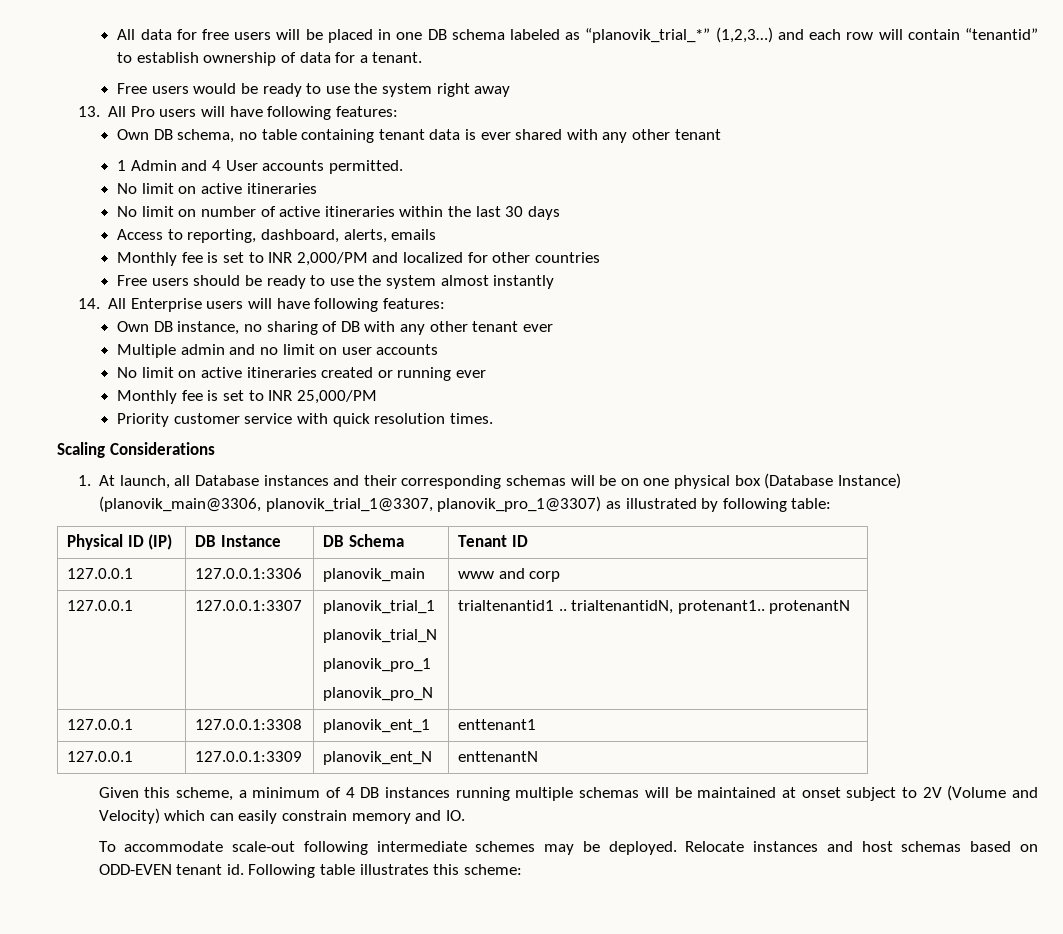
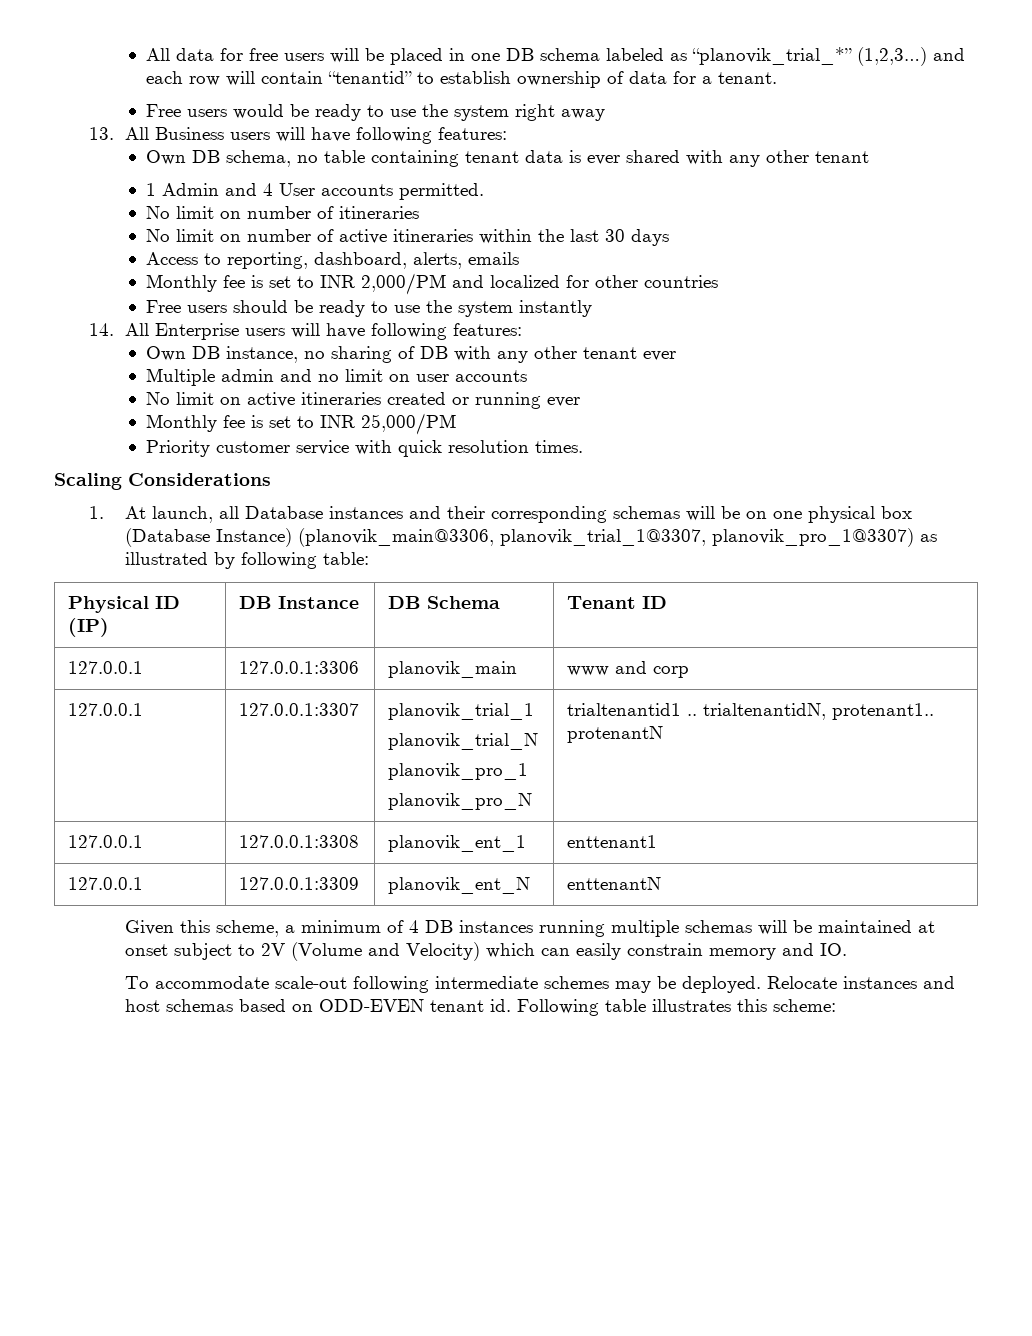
[130,106,155,117] Pro -> [154,127,224,140] Business
[201,183,243,194] active -> [246,206,334,219] number of
[440,275,489,286] almost -> (513, 309) none

